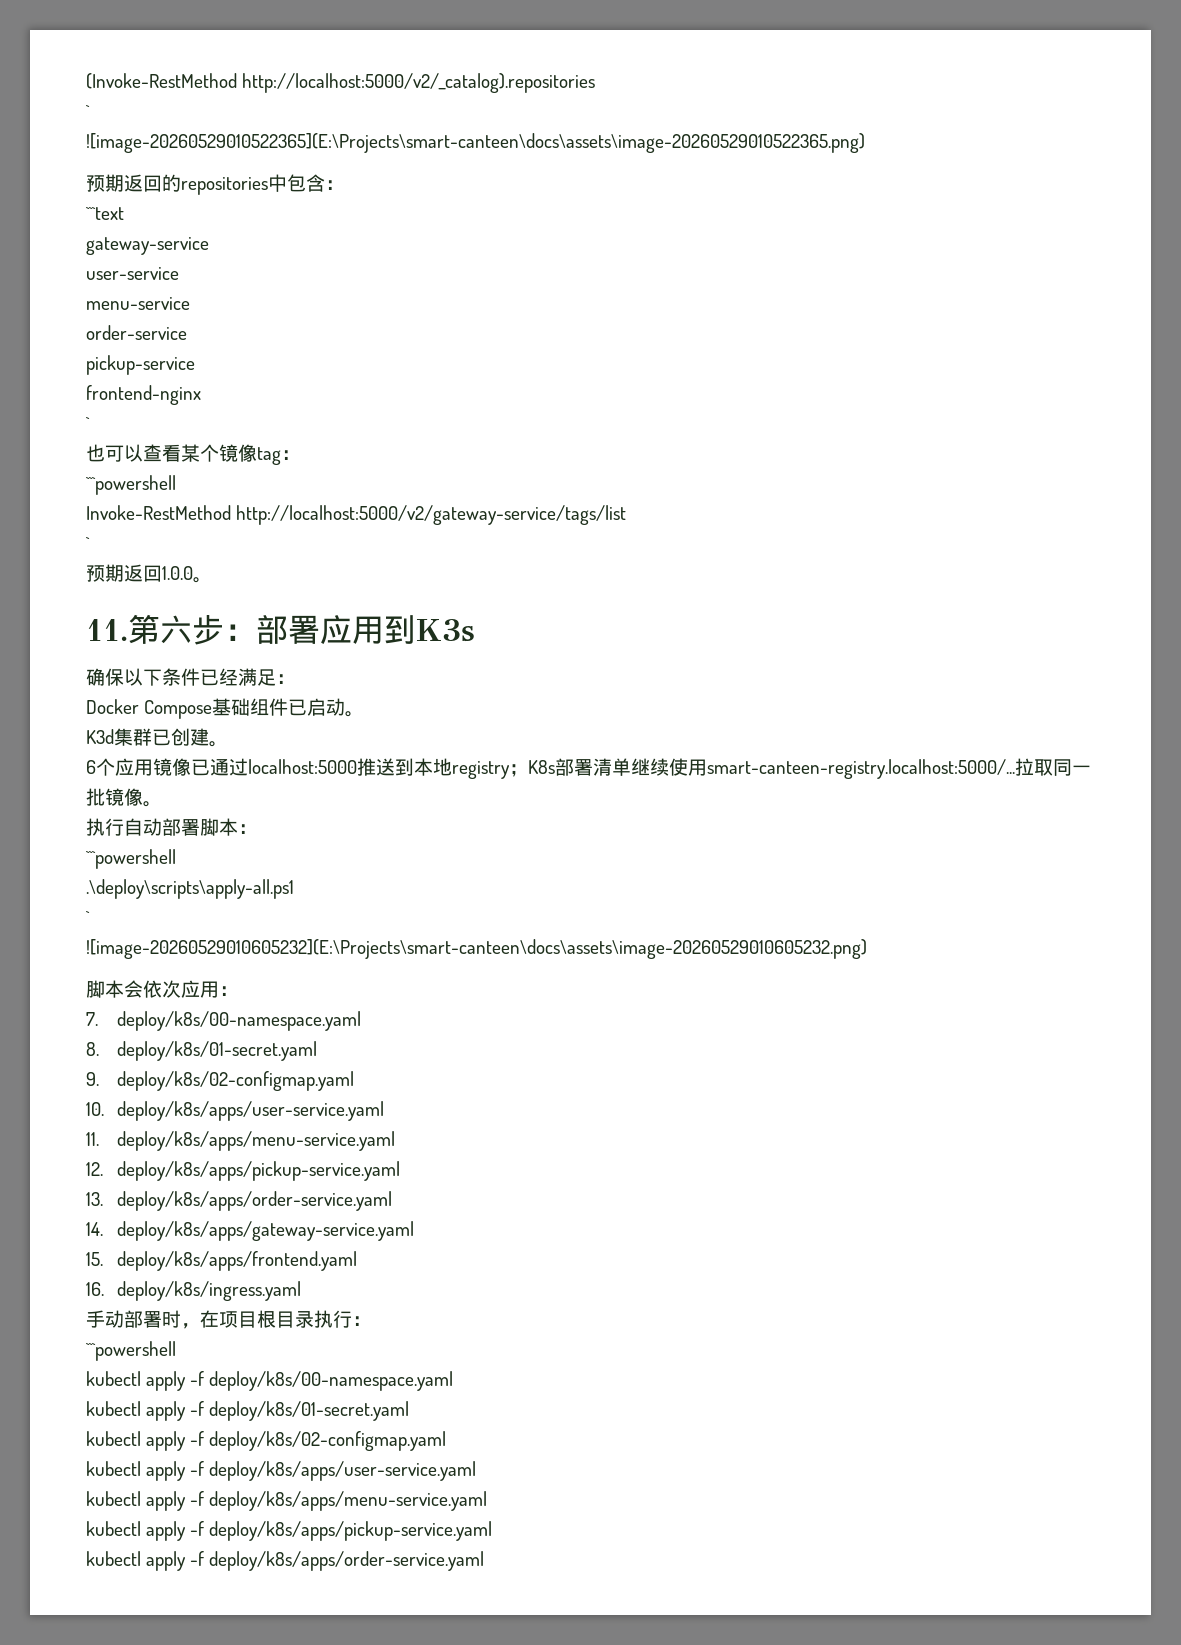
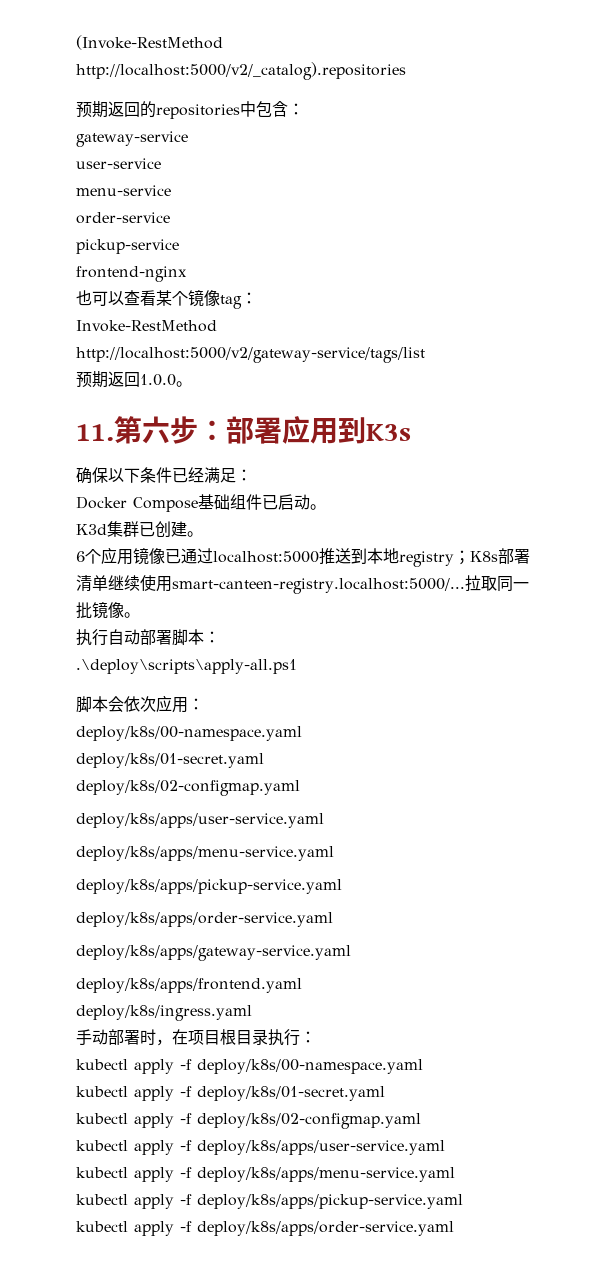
[86,105,90,118] [86,133,865,153] // ` // ![image-20260529010522365](E:\Projects\smart-canteen\docs\assets\image-20260529010522365.png) -> (406, 71) none
[86,207,124,220] // ```text -> (304, 109) none
[86,417,90,430] // ` -> (187, 274) none
[86,475,176,495] // ```powershell -> (257, 298) none
[86,537,90,550] // ` -> (425, 355) none
[86,849,176,869] // ```powershell -> (220, 637) none
[86,911,90,924] [86,939,867,959] // ` // ![image-20260529010605232](E:\Projects\smart-canteen\docs\assets\image-20260529010605232.png) -> (297, 666) none
[86,1011,361,1031] [86,1041,317,1061] [86,1071,354,1091] [86,1101,384,1121] [86,1131,395,1151] [86,1161,400,1181] [86,1192,103,1206] 7. deploy/k8s/00-namespace.yaml // 8. deploy/k8s/01-secret.yaml // 9. deploy/k8s/02-configmap.yaml // 10. deploy/k8s/apps/user-service.yaml // 11. deploy/k8s/apps/menu-service.yaml // 12. deploy/k8s/apps/pickup-service.yaml // 13. -> [76,726,302,741] [76,753,264,768] [76,780,300,796] [76,813,324,828] [76,846,334,861] [76,879,342,894] deploy/k8s/00-namespace.yaml // deploy/k8s/01-secret.yaml // deploy/k8s/02-configmap.yaml // deploy/k8s/apps/user-service.yaml // deploy/k8s/apps/menu-service.yaml // deploy/k8s/apps/pickup-service.yaml //
[86,1222,103,1236] 14. -> (333, 919) none
[86,1252,103,1266] 15. -> (351, 953) none
[86,1282,104,1296] 16. -> (302, 985) none
[86,1341,176,1361] // ```powershell -> (316, 1037) none

